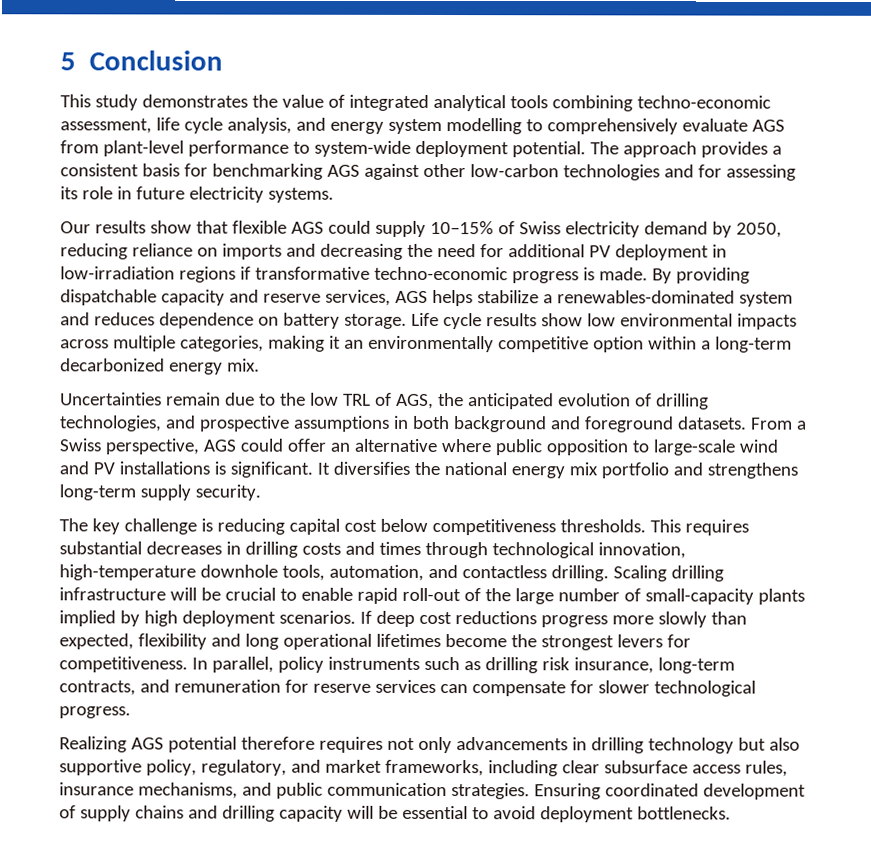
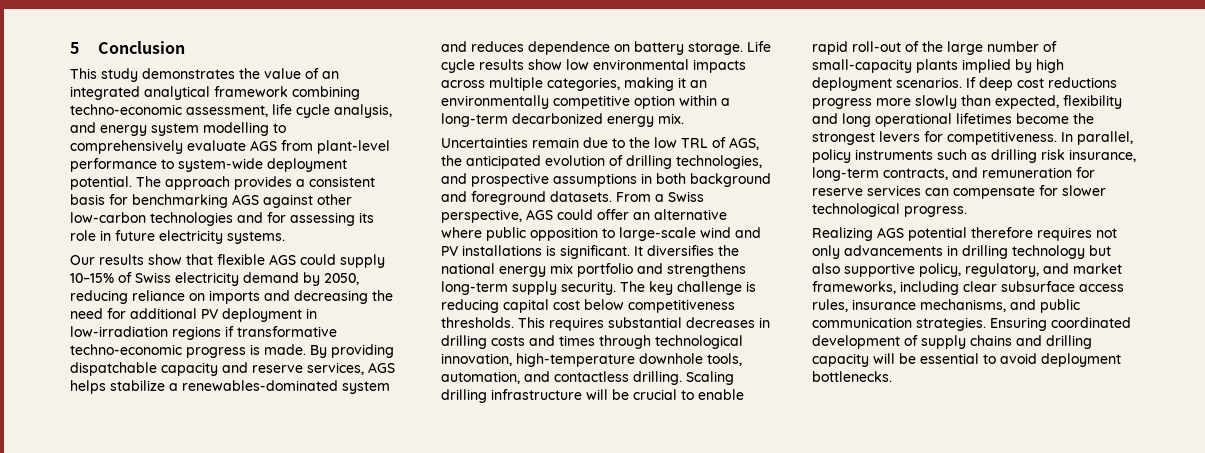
(345, 101) none -> [322,71,339,79] an
[509,95,548,109] tools -> [214,86,288,97] framework
(261, 492) // -> (616, 288) none

